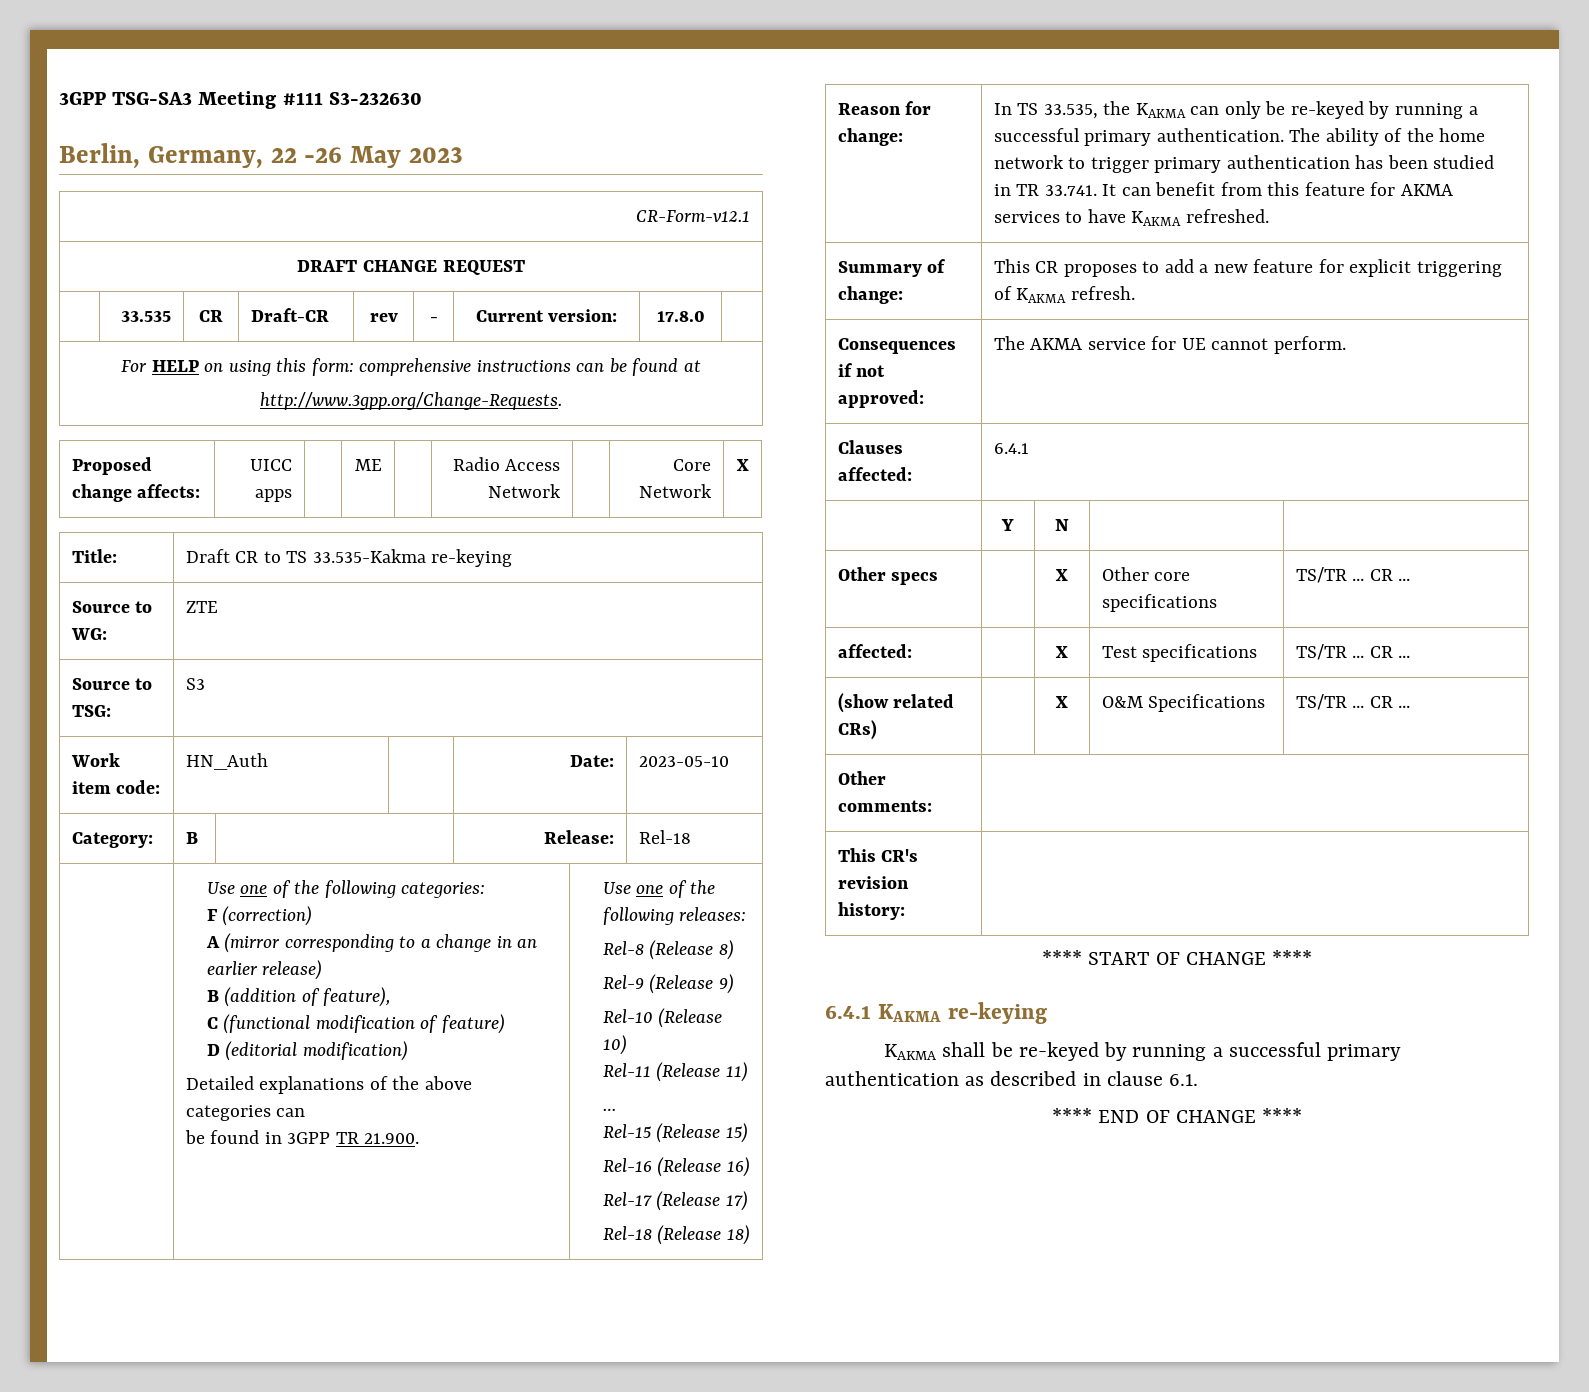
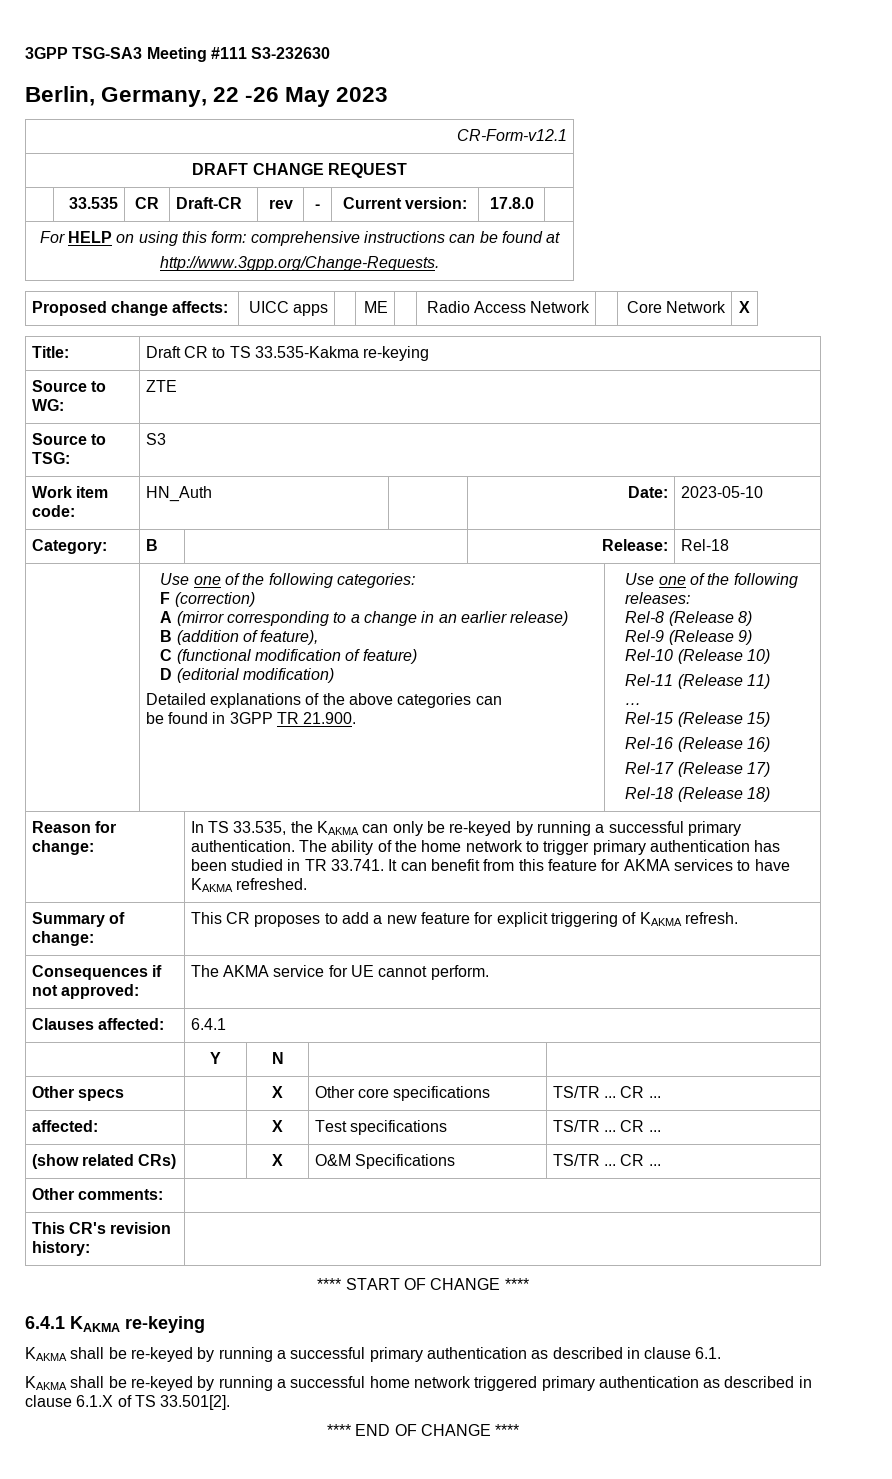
(1199, 1080) none -> [25,1376,812,1391] [25,1395,231,1410] // KAKMA shall be re-keyed by running a successful home network triggered primary authentication as described in clause 6.1.X of TS 33.501[2].

